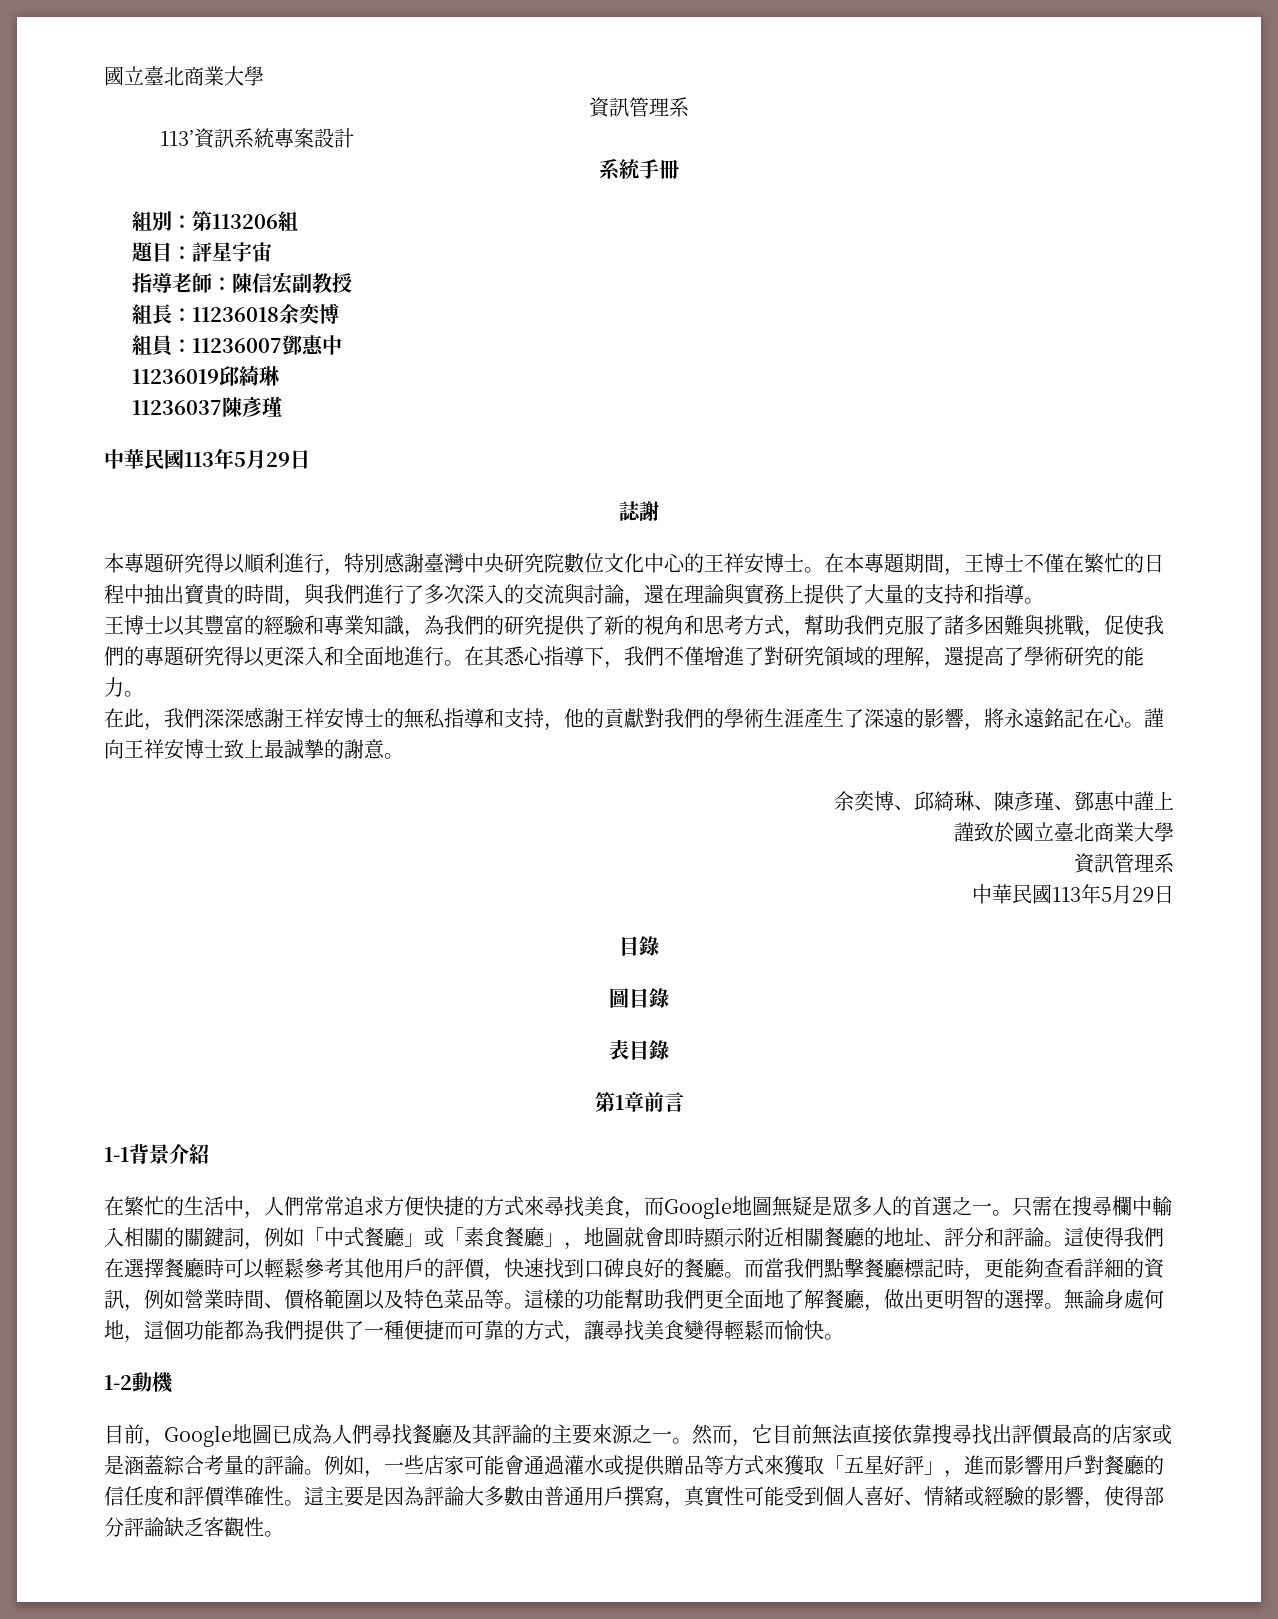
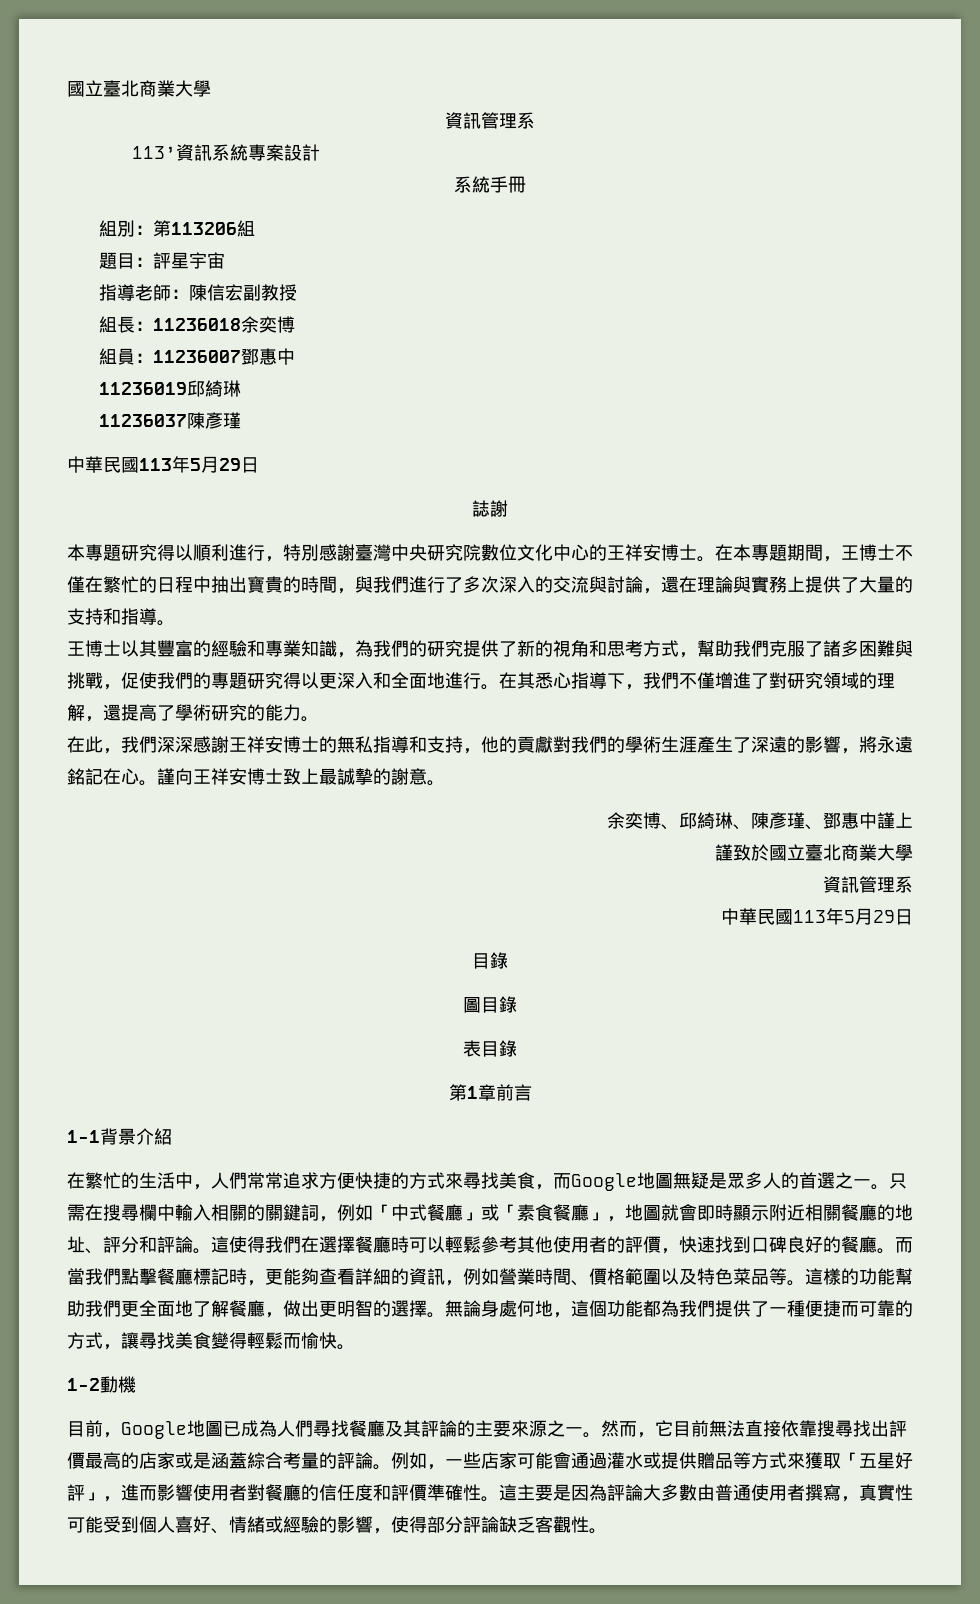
[384,1258,424,1278] 用戶 -> [553,1236,607,1253] 使用者
[1044,1455,1084,1475] 用戶 -> [193,1484,247,1501] 使用者
[584,1486,624,1506] 用戶 -> [751,1484,805,1501] 使用者

